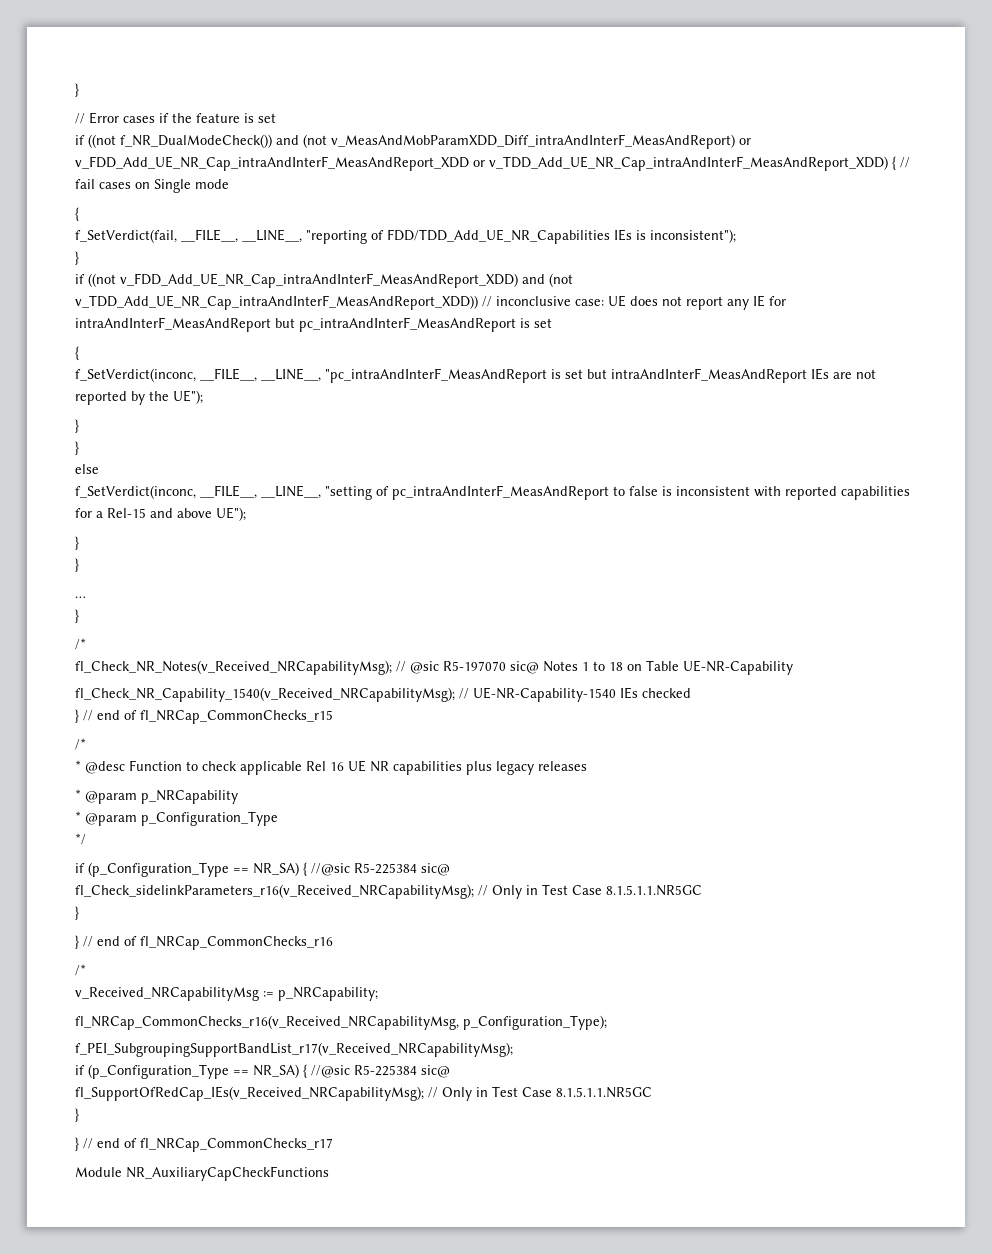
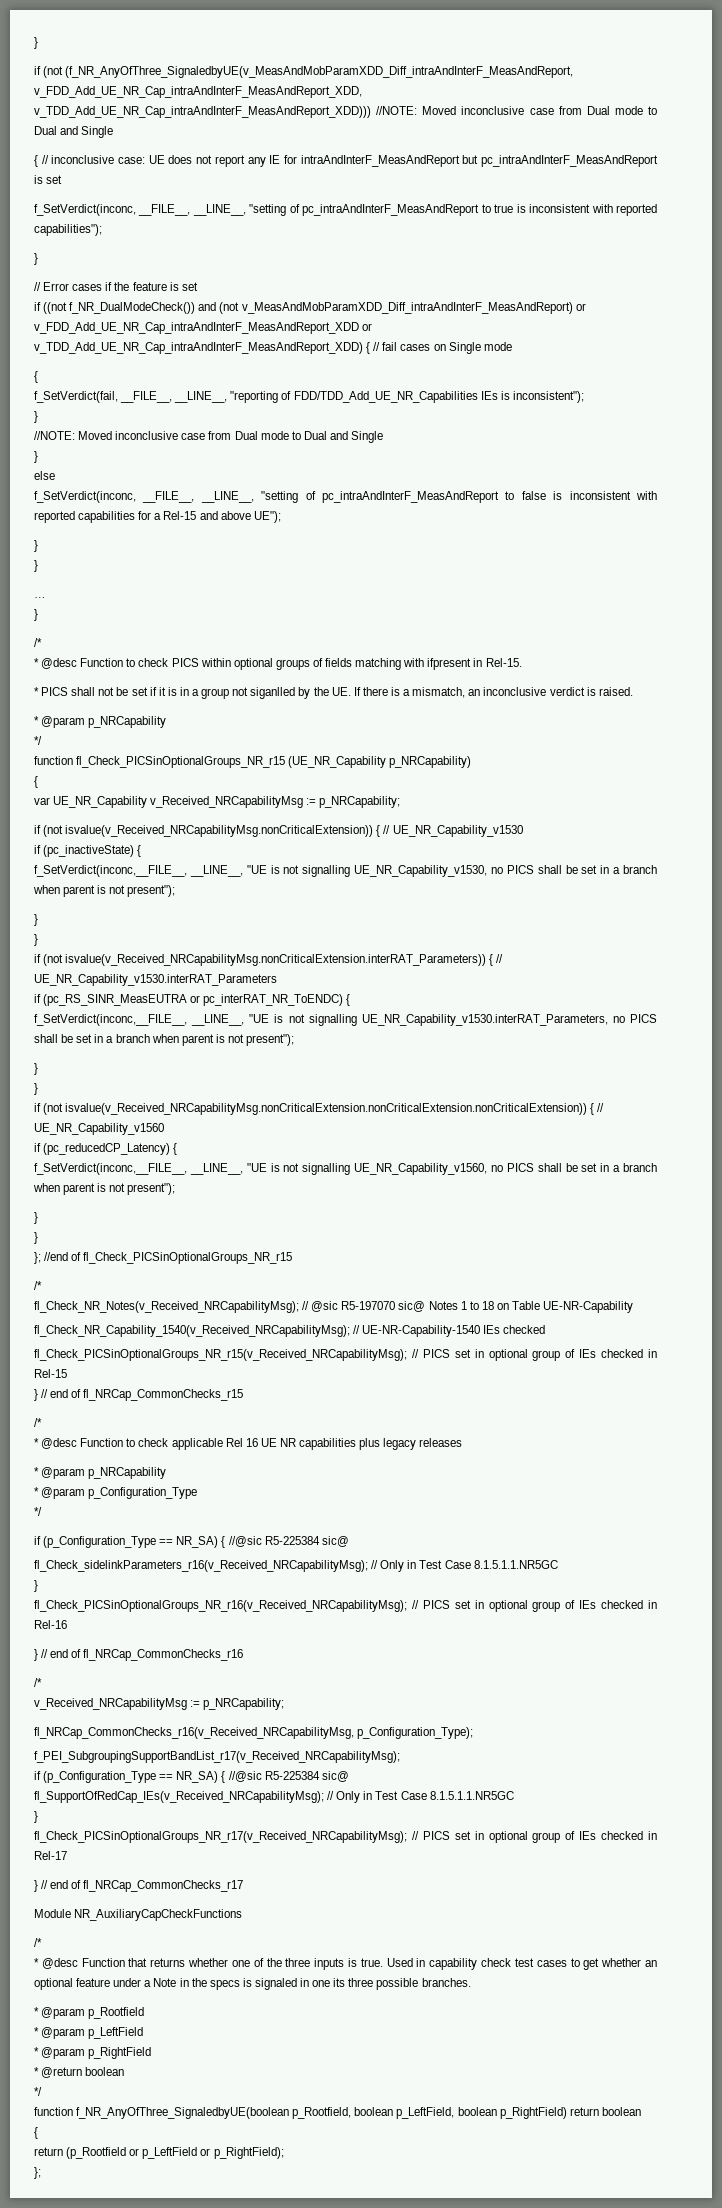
[75,83,79,97] } -> [34,37,38,49] [34,66,574,78] [34,86,362,98] [34,106,657,118] [34,126,114,138] [34,155,658,167] [34,175,63,184] [34,204,657,216] [34,224,102,236] [34,253,38,265] } // if (not (f_NR_AnyOfThree_SignaledbyUE(v_MeasAndMobParamXDD_Diff_intraAndInterF_MeasAndReport, v_FDD_Add_UE_NR_Cap_intraAndInterF_MeasAndReport_XDD, v_TDD_Add_UE_NR_Cap_intraAndInterF_MeasAndReport_XDD))) //NOTE: Moved inconclusive case from Dual mode to Dual and Single // { // inconclusive case: UE does not report any IE for intraAndInterF_MeasAndReport but pc_intraAndInterF_MeasAndReport is set // f_SetVerdict(inconc, __FILE__, __LINE__, "setting of pc_intraAndInterF_MeasAndReport to true is inconsistent with reported capabilities"); // }
[75,273,573,288] [75,295,786,310] [75,317,552,332] [75,346,79,360] [75,368,876,383] [75,390,203,405] [75,419,79,433] if ((not v_FDD_Add_UE_NR_Cap_intraAndInterF_MeasAndReport_XDD) and (not v_TDD_Add_UE_NR_Cap_intraAndInterF_MeasAndReport_XDD)) // inconclusive case: UE does not report any IE for intraAndInterF_MeasAndReport but pc_intraAndInterF_MeasAndReport is set // { // f_SetVerdict(inconc, __FILE__, __LINE__, "pc_intraAndInterF_MeasAndReport is set but intraAndInterF_MeasAndReport IEs are not reported by the UE"); // } -> [34,431,384,443] //NOTE: Moved inconclusive case from Dual mode to Dual and Single
(86, 644) none -> [34,658,522,670] [34,687,633,699] [34,716,167,728] [34,736,42,745] [34,756,472,768] [34,776,38,788] [34,796,401,808] [34,825,523,837] [34,845,142,857] [34,865,657,877] [33,885,176,897] [34,914,38,926] [34,934,38,946] [34,954,504,966] [34,974,277,986] [34,994,351,1006] [34,1014,657,1026] [34,1034,295,1046] [34,1063,38,1075] [34,1083,38,1095] [34,1103,605,1115] [34,1123,164,1135] [34,1143,178,1155] [34,1163,657,1175] [33,1183,176,1195] [34,1212,38,1224] [34,1232,38,1244] [34,1252,293,1264] [34,1281,42,1290] // * @desc Function to check PICS within optional groups of fields matching with ifpresent in Rel-15. // * PICS shall not be set if it is in a group not siganlled by the UE. If there is a mismatch, an inconclusive verdict is raised. // * @param p_NRCapability // */ // function fl_Check_PICSinOptionalGroups_NR_r15 (UE_NR_Capability p_NRCapability) // { // var UE_NR_Capability v_Received_NRCapabilityMsg := p_NRCapability; // if (not isvalue(v_Received_NRCapabilityMsg.nonCriticalExtension)) { // UE_NR_Capability_v1530 // if (pc_inactiveState) { // f_SetVerdict(inconc,__FILE__, __LINE__, "UE is not signalling UE_NR_Capability_v1530, no PICS shall be set in a branch when parent is not present"); // } // } // if (not isvalue(v_Received_NRCapabilityMsg.nonCriticalExtension.interRAT_Parameters)) { // UE_NR_Capability_v1530.interRAT_Parameters // if (pc_RS_SINR_MeasEUTRA or pc_interRAT_NR_ToENDC) { // f_SetVerdict(inconc,__FILE__, __LINE__, "UE is not signalling UE_NR_Capability_v1530.interRAT_Parameters, no PICS shall be set in a branch when parent is not present"); // } // } // if (not isvalue(v_Received_NRCapabilityMsg.nonCriticalExtension.nonCriticalExtension.nonCriticalExtension)) { // UE_NR_Capability_v1560 // if (pc_reducedCP_Latency) { // f_SetVerdict(inconc,__FILE__, __LINE__, "UE is not signalling UE_NR_Capability_v1560, no PICS shall be set in a branch when parent is not present"); // } // } // }; //end of fl_Check_PICSinOptionalGroups_NR_r15 // /*
(691, 693) none -> [34,1349,657,1361] [34,1369,67,1378] // fl_Check_PICSinOptionalGroups_NR_r15(v_Received_NRCapabilityMsg); // PICS set in optional group of IEs checked in Rel-15
(79, 913) none -> [34,1600,657,1612] [34,1620,67,1629] // fl_Check_PICSinOptionalGroups_NR_r16(v_Received_NRCapabilityMsg); // PICS set in optional group of IEs checked in Rel-16
(79, 1115) none -> [34,1831,657,1843] [34,1851,67,1860] // fl_Check_PICSinOptionalGroups_NR_r17(v_Received_NRCapabilityMsg); // PICS set in optional group of IEs checked in Rel-17
(329, 1173) none -> [34,1938,42,1947] [34,1958,658,1970] [34,1978,471,1990] [34,2007,145,2019] [34,2027,144,2039] [34,2047,152,2059] [34,2067,125,2078] [34,2087,42,2096] [34,2107,641,2119] [34,2127,38,2139] [34,2147,284,2159] [34,2167,41,2179] // /* // * @desc Function that returns whether one of the three inputs is true. Used in capability check test cases to get whether an optional feature under a Note in the specs is signaled in one its three possible branches. // * @param p_Rootfield // * @param p_LeftField // * @param p_RightField // * @return boolean // */ // function f_NR_AnyOfThree_SignaledbyUE(boolean p_Rootfield, boolean p_LeftField, boolean p_RightField) return boolean // { // return (p_Rootfield or p_LeftField or p_RightField); // };

